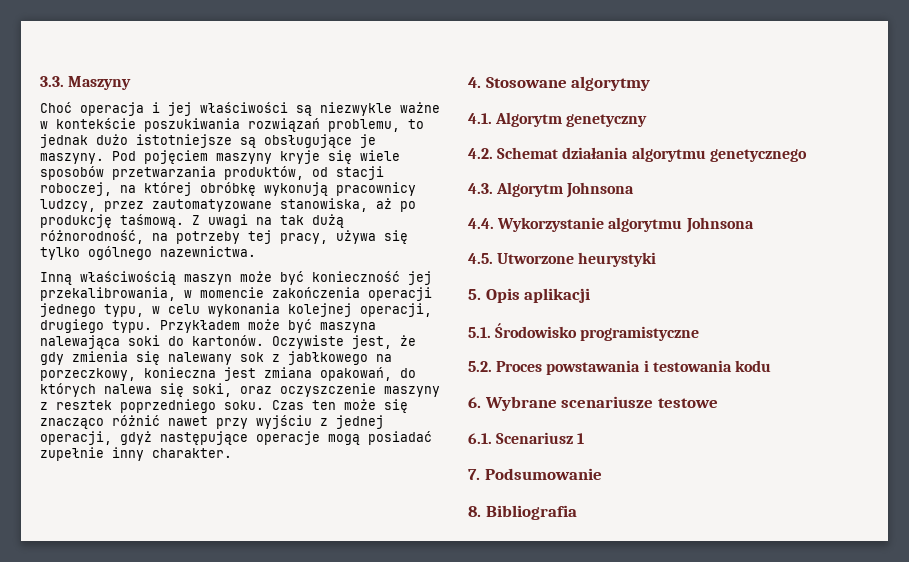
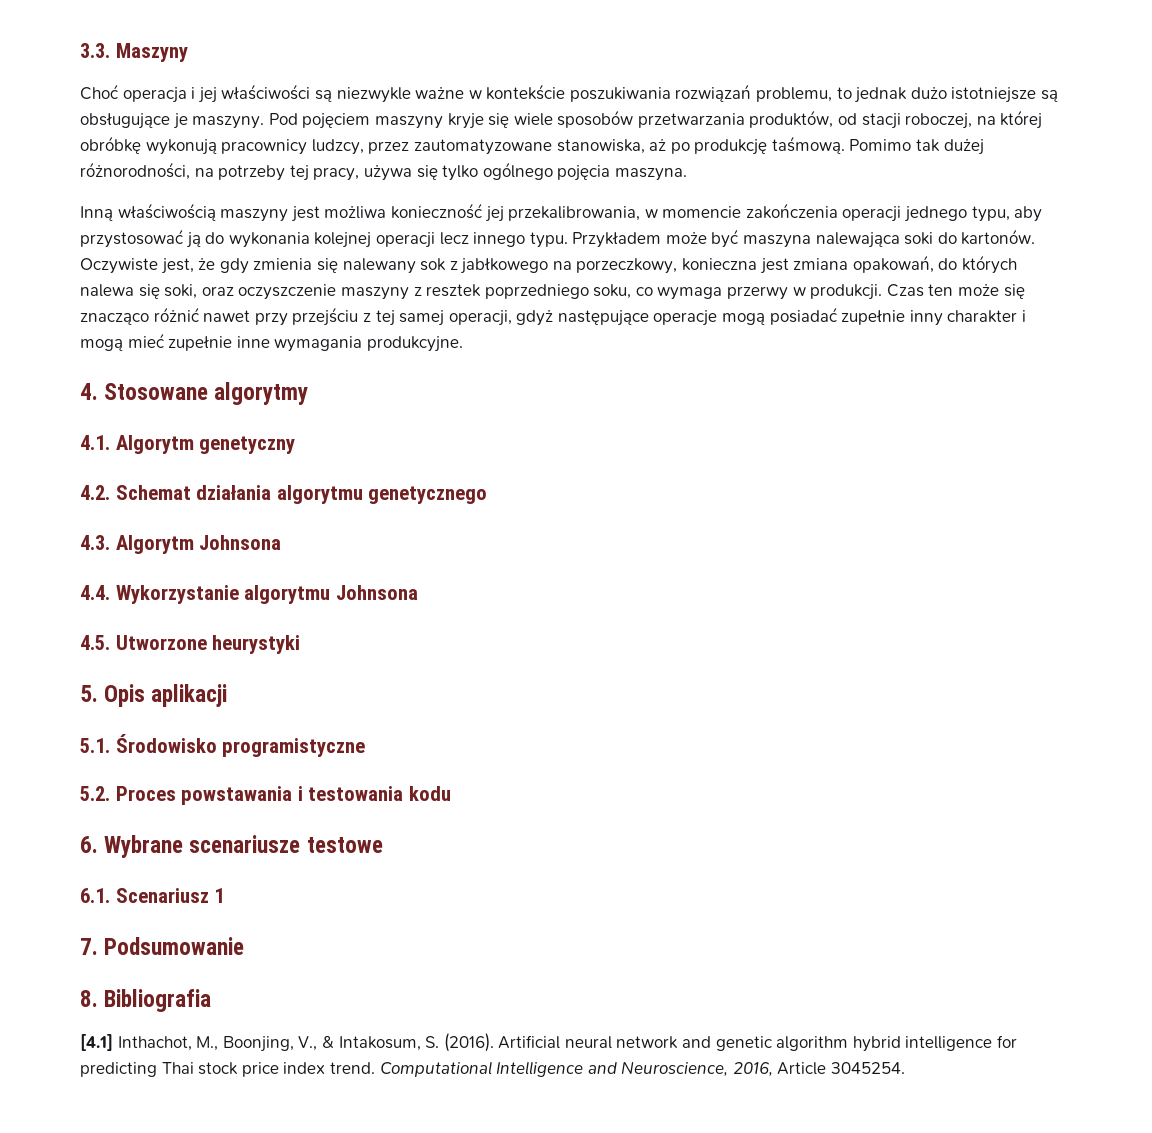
[192,214,344,228] [40,230,144,244] Z uwagi na tak dużą różnorodność, -> [849,139,984,155] [80,162,190,180] Pomimo tak dużej różnorodności,
[160,246,256,257] nazewnictwa. -> [557,165,687,181] pojęcia maszyna.
[184,271,304,285] maszyn może być -> [220,206,387,222] maszyny jest możliwa
[152,303,432,317] [40,319,104,333] w celu wykonania kolejnej operacji, drugiego -> [1014,206,1043,222] [80,229,526,248] aby przystosować ją do wykonania kolejnej operacji lecz innego
[224,400,264,410] soku. -> [593,284,883,300] soku, co wymaga przerwy w produkcji.
[256,415,384,429] wyjściu z jednej -> [292,307,445,326] przejściu z tej samej
[152,448,232,458] charakter. -> [947,310,1027,323] [80,333,463,352] charakter i mogą mieć zupełnie inne wymagania produkcyjne.
(577, 512) none -> [80,1033,1018,1052] [80,1061,906,1077] // [4.1] Inthachot, M., Boonjing, V., & Intakosum, S. (2016). Artificial neural network and genetic algorithm hybrid intelligence for predicting Thai stock price index trend. Computational Intelligence and Neuroscience, 2016, Article 3045254.

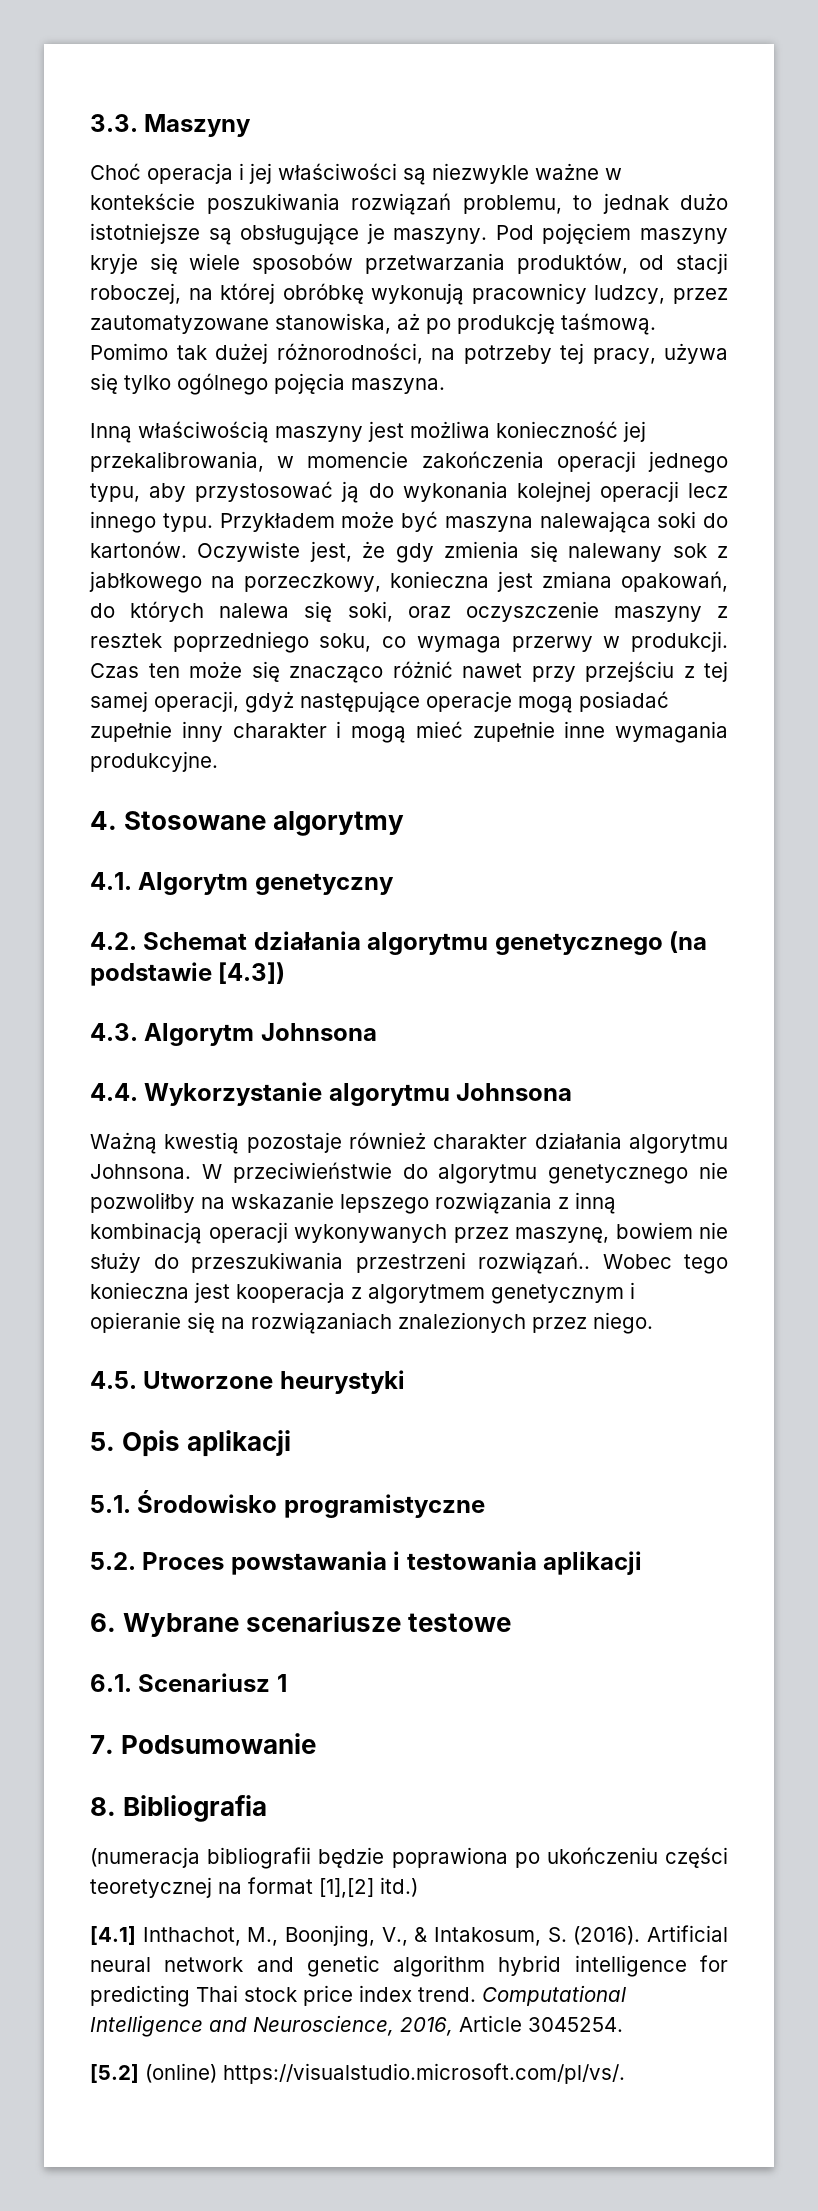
(488, 495) none -> [669,931,708,953] [90,962,286,986] (na podstawie [4.3])
(418, 592) none -> [90,1132,728,1154] [90,1162,728,1184] [90,1192,616,1214] [90,1222,728,1244] [90,1252,728,1274] [90,1282,635,1304] [90,1312,653,1334] // Ważną kwestią pozostaje również charakter działania algorytmu Johnsona. W przeciwieństwie do algorytmu genetycznego nie pozwoliłby na wskazanie lepszego rozwiązania z inną kombinacją operacji wykonywanych przez maszynę, bowiem nie służy do przeszukiwania przestrzeni rozwiązań.. Wobec tego konieczna jest kooperacja z algorytmem genetycznym i opieranie się na rozwiązaniach znalezionych przez niego.
[408,786,451,801] kodu -> [543,1551,643,1575] aplikacji
(212, 1000) none -> [90,1847,729,1869] [90,1877,418,1898] // (numeracja bibliografii będzie poprawiona po ukończeniu części teoretycznej na format [1],[2] itd.)
(906, 1068) none -> [90,2063,625,2084] // [5.2] (online) https://visualstudio.microsoft.com/pl/vs/.

